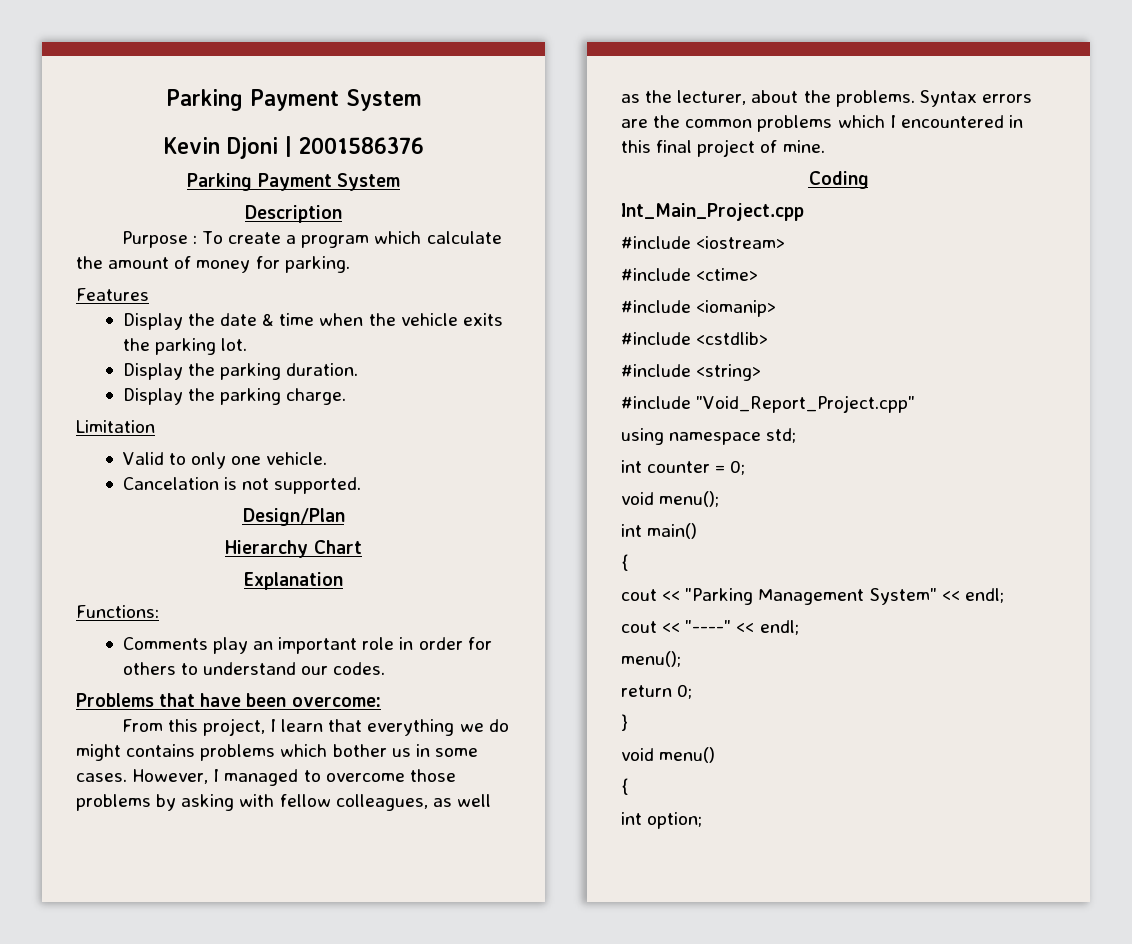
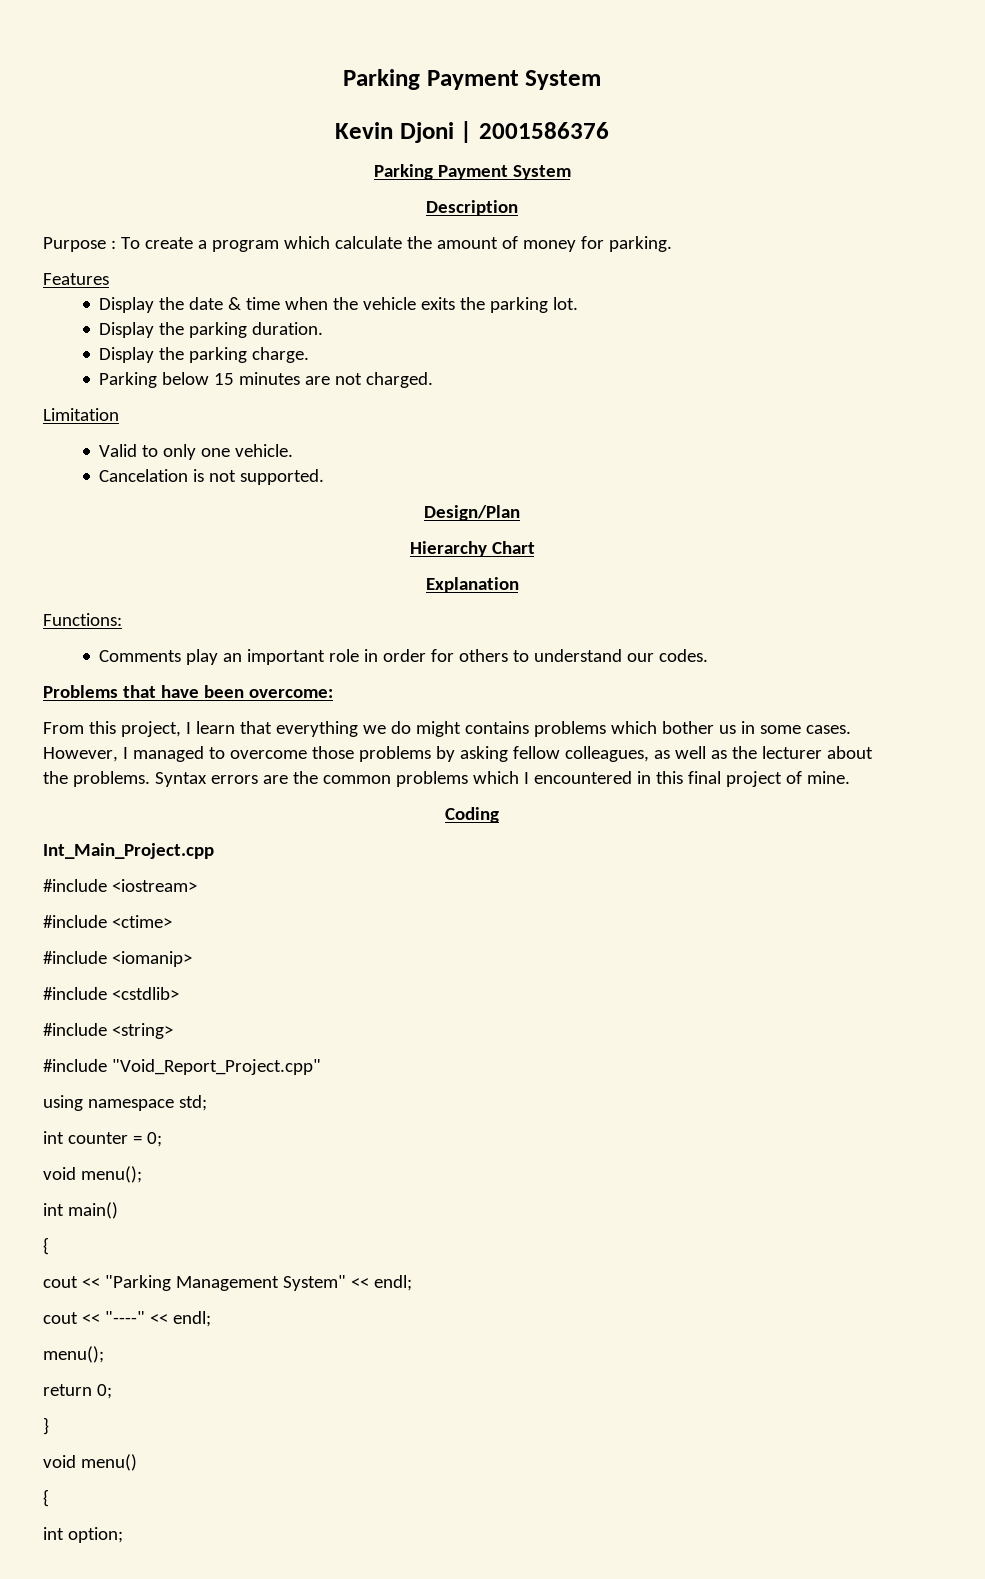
(347, 396) none -> [99,372,434,388] // Parking below 15 minutes are not charged.
[239,794,275,807] with -> (508, 754) none
[677,90,747,105] lecturer, -> [761,746,822,759] lecturer

